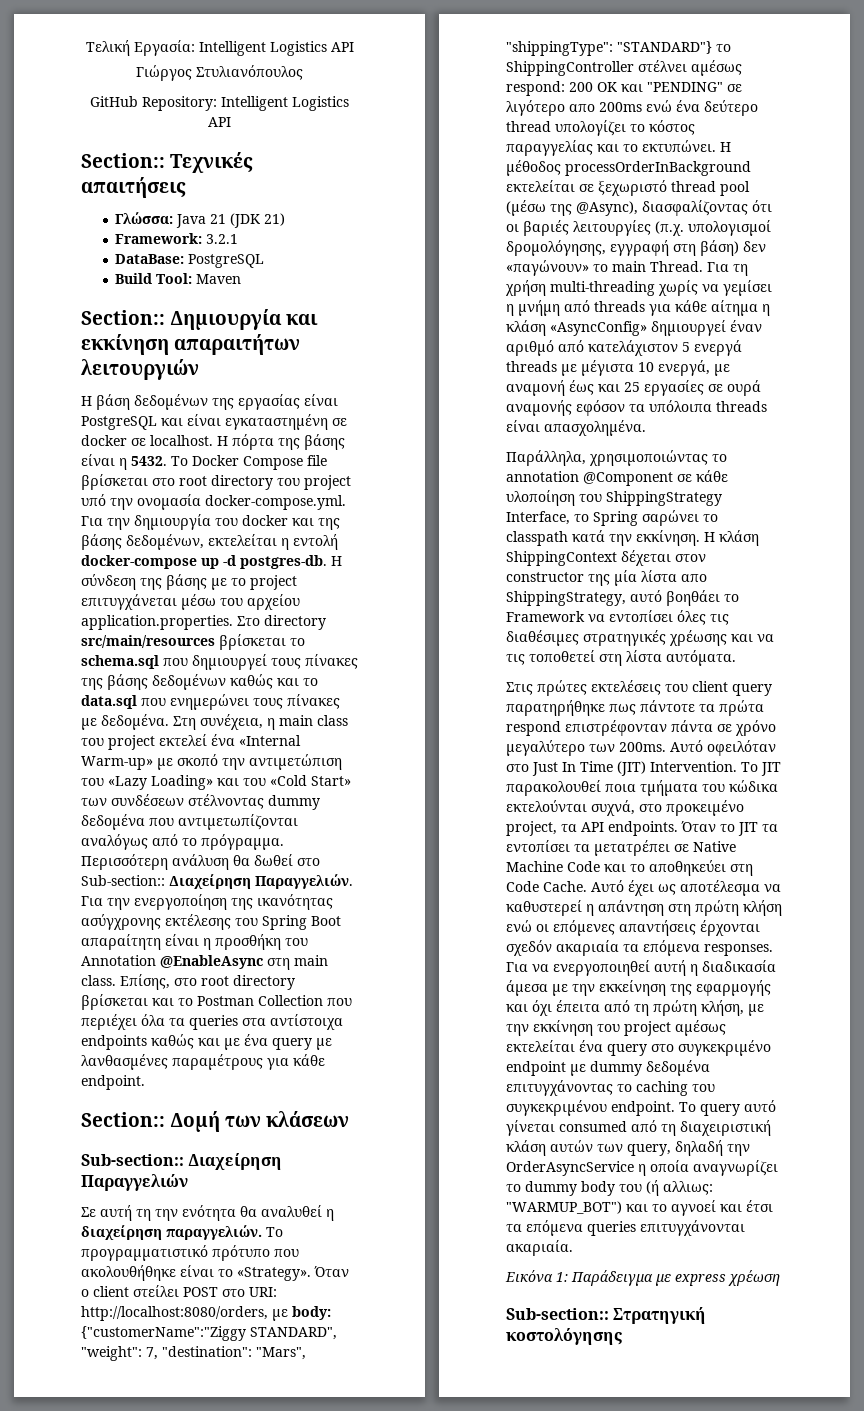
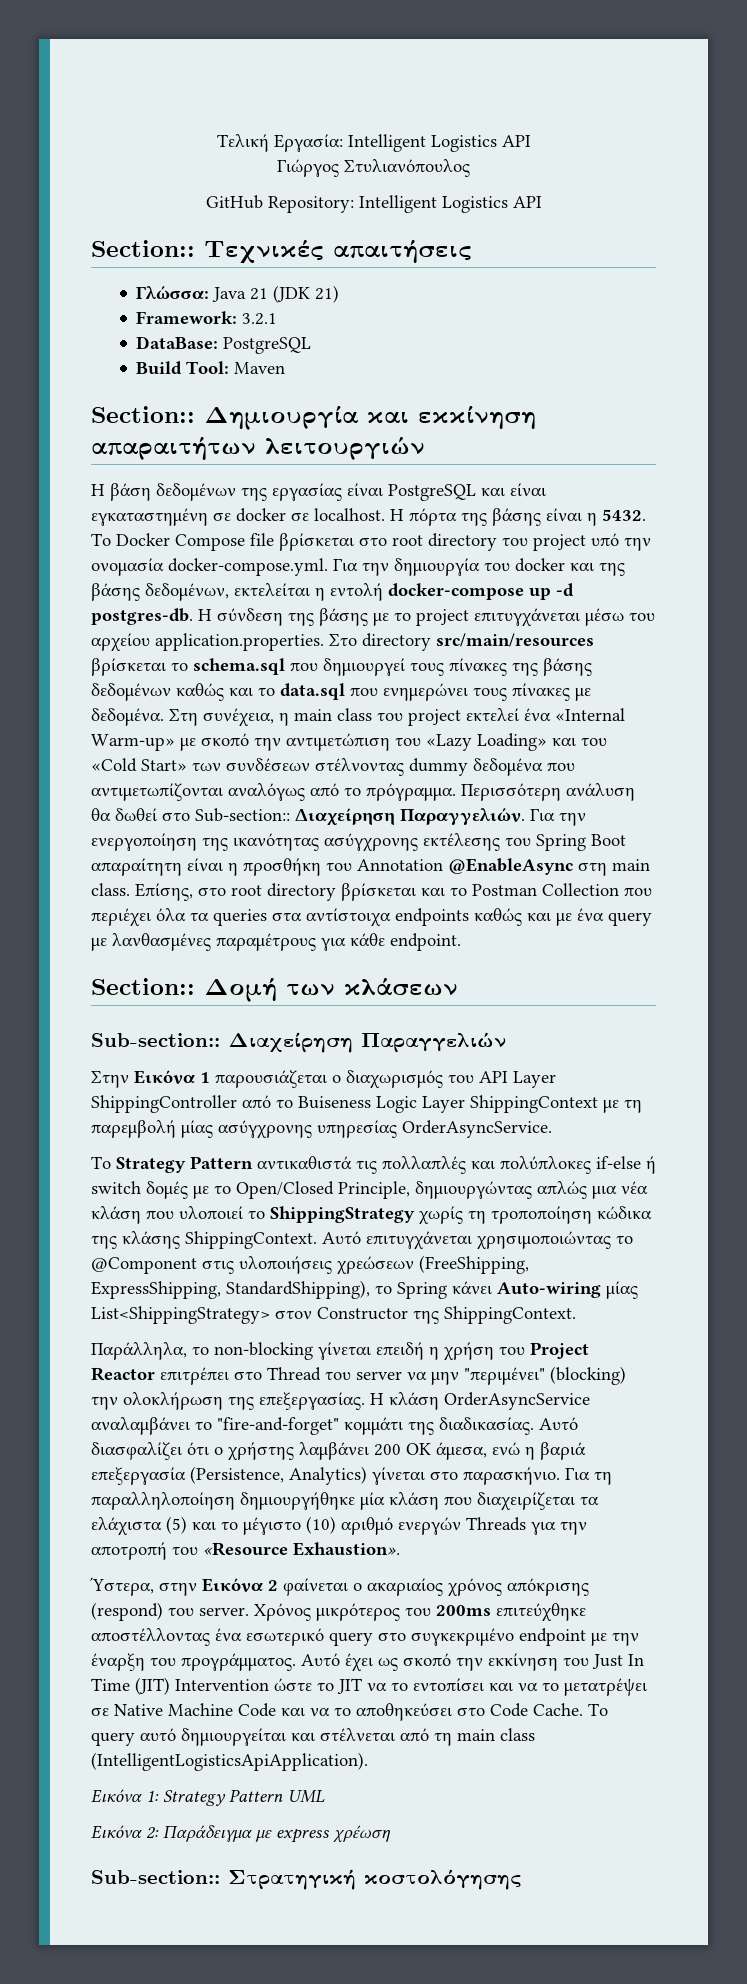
[81,1205,334,1221] [81,1225,283,1240] [81,1245,299,1261] [81,1265,349,1281] [81,1285,277,1297] [81,1306,331,1321] [81,1326,337,1341] [81,1346,306,1361] [506,41,731,56] [506,60,742,76] [506,81,742,96] [506,100,758,116] [506,120,695,136] [506,140,731,156] [506,160,751,176] [506,180,750,196] [506,200,772,216] [506,220,771,236] [506,240,766,256] [506,260,748,276] [505,280,772,296] [506,300,770,316] [506,320,762,336] [506,340,742,356] [506,360,730,376] [506,380,761,396] [506,400,767,416] [506,420,646,436] [506,450,727,466] [506,470,728,486] [506,490,722,506] [506,510,718,526] [506,530,759,546] [506,550,706,566] [506,570,707,586] [506,590,739,606] [506,610,729,625] [506,630,774,646] [506,650,736,666] [506,680,772,696] [506,700,764,716] [506,720,776,736] [506,740,776,756] [506,761,781,776] [506,780,778,796] [506,800,744,816] [506,821,778,836] [506,840,670,856] Σε αυτή τη την ενότητα θα αναλυθεί η διαχείρηση παραγγελιών. Το προγραμματιστικό πρότυπο που ακολουθήθηκε είναι το «Strategy». Όταν ο client στείλει POST στο URI: http://localhost:8080/orders, με body: {"customerName":"Ziggy STANDARD", "weight": 7, "destination": "Mars", "shippingType": "STANDARD"} το ShippingController στέλνει αμέσως respond: 200 OK και "PENDING" σε λιγότερο απο 200ms ενώ ένα δεύτερο thread υπολογίζει το κόστος παραγγελίας και το εκτυπώνει. Η μέθοδος processOrderInBackground εκτελείται σε ξεχωριστό thread pool (μέσω της @Async), διασφαλίζοντας ότι οι βαριές λειτουργίες (π.χ. υπολογισμοί δρομολόγησης, εγγραφή στη βάση) δεν «παγώνουν» το main Thread. Για τη χρήση multi-threading χωρίς να γεμίσει η μνήμη από threads για κάθε αίτημα η κλάση «AsyncConfig» δημιουργεί έναν αριθμό από κατελάχιστον 5 ενεργά threads με μέγιστα 10 ενεργά, με αναμονή έως και 25 εργασίες σε ουρά αναμονής εφόσον τα υπόλοιπα threads είναι απασχολημένα. // Παράλληλα, χρησιμοποιώντας το annotation @Component σε κάθε υλοποίηση του ShippingStrategy Interface, το Spring σαρώνει το classpath κατά την εκκίνηση. Η κλάση ShippingContext δέχεται στον constructor της μία λίστα απο ShippingStrategy, αυτό βοηθάει το Framework να εντοπίσει όλες τις διαθέσιμες στρατηγικές χρέωσης και να τις τοποθετεί στη λίστα αυτόματα. // Στις πρώτες εκτελέσεις του client query παρατηρήθηκε πως πάντοτε τα πρώτα respond επιστρέφονταν πάντα σε χρόνο μεγαλύτερο των 200ms. Αυτό οφειλόταν στο Just In Time (JIT) Intervention. Το JIT παρακολουθεί ποια τμήματα του κώδικα εκτελούνται συχνά, στο προκειμένο project, τα API endpoints. Όταν το JIT τα εντοπίσει τα μετατρέπει -> [91,1070,556,1089] [91,1095,642,1113] [91,1120,552,1139] [91,1156,656,1174] [91,1181,648,1199] [91,1206,652,1225] [91,1231,633,1250] [91,1255,529,1275] [91,1280,638,1299] [91,1306,576,1324] [91,1342,589,1361] [91,1366,626,1385] [91,1392,590,1410] [91,1417,578,1435] [91,1442,586,1461] [91,1466,612,1485] [91,1492,599,1511] [91,1516,587,1536] [91,1542,400,1560] [90,1577,589,1597] [91,1602,586,1622] [91,1628,639,1646] [91,1653,644,1672] [91,1677,648,1696] Στην Εικόνα 1 παρουσιάζεται ο διαχωρισμός του API Layer ShippingController από το Buiseness Logic Layer ShippingContext με τη παρεμβολή μίας ασύγχρονης υπηρεσίας OrderAsyncService. // Το Strategy Pattern αντικαθιστά τις πολλαπλές και πολύπλοκες if-else ή switch δομές με το Open/Closed Principle, δημιουργώντας απλώς μια νέα κλάση που υλοποιεί το ShippingStrategy χωρίς τη τροποποίηση κώδικα της κλάσης ShippingContext. Αυτό επιτυγχάνεται χρησιμοποιώντας το @Component στις υλοποιήσεις χρεώσεων (FreeShipping, ExpressShipping, StandardShipping), το Spring κάνει Auto-wiring μίας List<ShippingStrategy> στον Constructor της ShippingContext. // Παράλληλα, το non-blocking γίνεται επειδή η χρήση του Project Reactor επιτρέπει στο Thread του server να μην "περιμένει" (blocking) την ολοκλήρωση της επεξεργασίας. Η κλάση OrderAsyncService αναλαμβάνει το "fire-and-forget" κομμάτι της διαδικασίας. Αυτό διασφαλίζει ότι ο χρήστης λαμβάνει 200 OK άμεσα, ενώ η βαριά επεξεργασία (Persistence, Analytics) γίνεται στο παρασκήνιο. Για τη παραλληλοποίηση δημιουργήθηκε μία κλάση που διαχειρίζεται τα ελάχιστα (5) και το μέγιστο (10) αριθμό ενεργών Threads για την αποτροπή του «Resource Exhaustion». // Ύστερα, στην Εικόνα 2 φαίνεται ο ακαριαίος χρόνος απόκρισης (respond) του server. Χρόνος μικρότερος του 200ms επιτεύχθηκε αποστέλλοντας ένα εσωτερικό query στο συγκεκριμένο endpoint με την έναρξη του προγράμματος. Αυτό έχει ως σκοπό την εκκίνηση του Just In Time (JIT) Intervention ώστε το JIT να το εντοπίσει και να το μετατρέψει
[630,860,753,876] [506,880,781,896] [506,900,782,916] [506,920,760,936] [506,940,773,956] [506,960,776,976] [506,980,771,996] [506,1000,764,1016] [506,1020,726,1036] [506,1040,771,1056] [506,1060,710,1076] [506,1080,715,1096] [506,1100,776,1116] [506,1120,771,1136] [506,1140,750,1156] [506,1160,778,1176] [506,1180,713,1196] [506,1200,773,1216] [506,1220,745,1236] [506,1240,573,1256] [505,1270,568,1282] το αποθηκεύει στη Code Cache. Αυτό έχει ως αποτέλεσμα να καθυστερεί η απάντηση στη πρώτη κλήση ενώ οι επόμενες απαντήσεις έρχονται σχεδόν ακαριαία τα επόμενα responses. Για να ενεργοποιηθεί αυτή η διαδικασία άμεσα με την εκκείνηση της εφαρμογής και όχι έπειτα από τη πρώτη κλήση, με την εκκίνηση του project αμέσως εκτελείται ένα query στο συγκεκριμένο endpoint με dummy δεδομένα επιτυγχάνοντας το caching του συγκεκριμένου endpoint. Το query αυτό γίνεται consumed από τη διαχειριστική κλάση αυτών των query, δηλαδή την OrderAsyncService η οποία αναγνωρίζει το dummy body του (ή αλλιως: "WARMUP_BOT") και το αγνοεί και έτσι τα επόμενα queries επιτυγχάνονται ακαριαία. // Εικόνα 1: -> [310,1703,608,1721] [91,1728,535,1746] [91,1752,368,1771] [91,1789,325,1806] [91,1825,159,1839] να το αποθηκεύσει στο Code Cache. Το query αυτό δημιουργείται και στέλνεται από τη main class (IntelligentLogisticsApiApplication). // Εικόνα 1: Strategy Pattern UML // Εικόνα 2:

